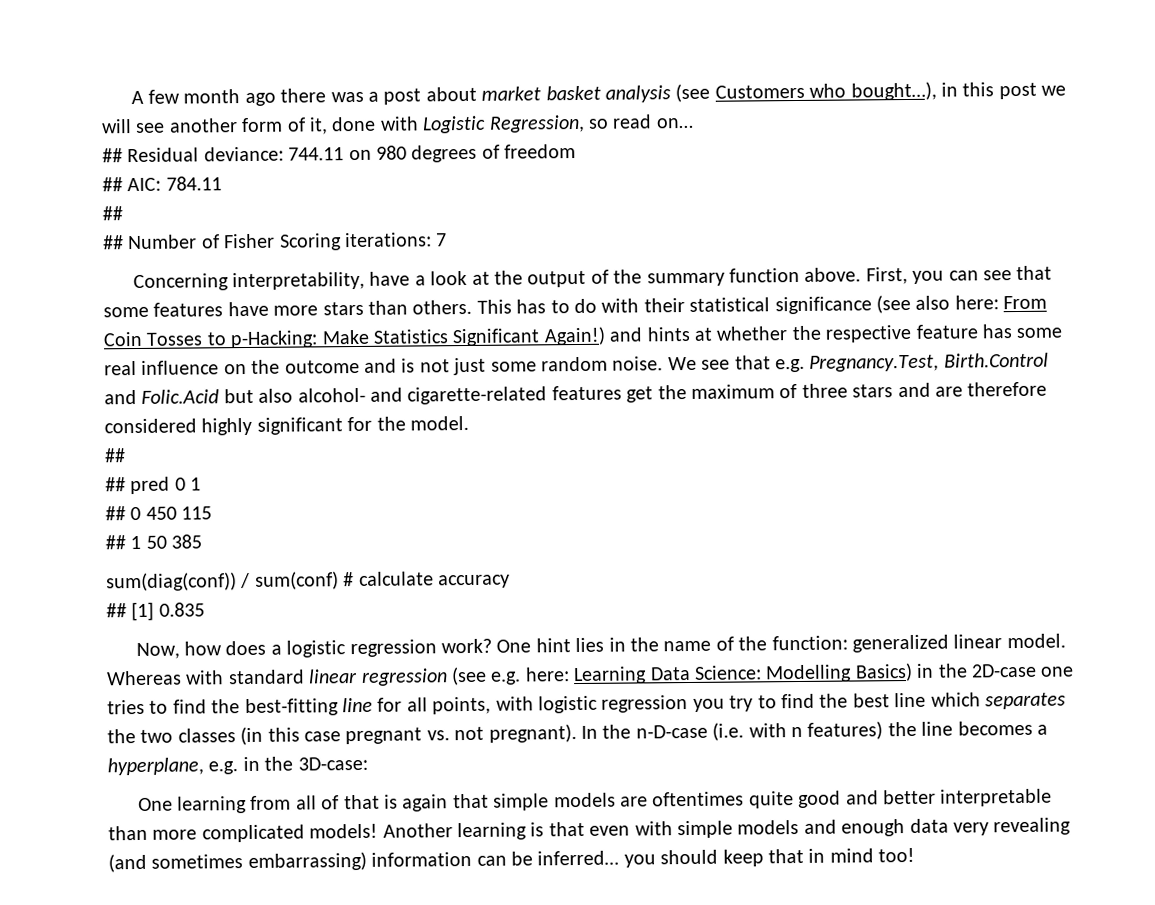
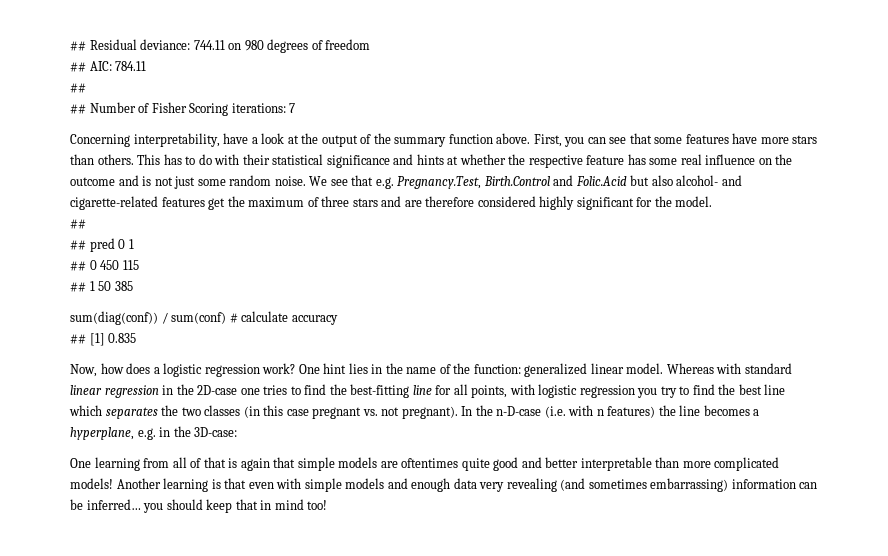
[130,81,1067,107] [101,114,694,135] A few month ago there was a post about market basket analysis (see Customers who bought…), in this post we will see another form of it, done with Logistic Regression, so read on… // -> (70, 46) none
[875,294,1048,314] [103,326,606,349] (see also here: From Coin Tosses to p-Hacking: Make Statistics Significant Again!) -> (390, 161) none
[451,662,913,686] (see e.g. here: Learning Data Science: Modelling Basics) -> (159, 391) none

